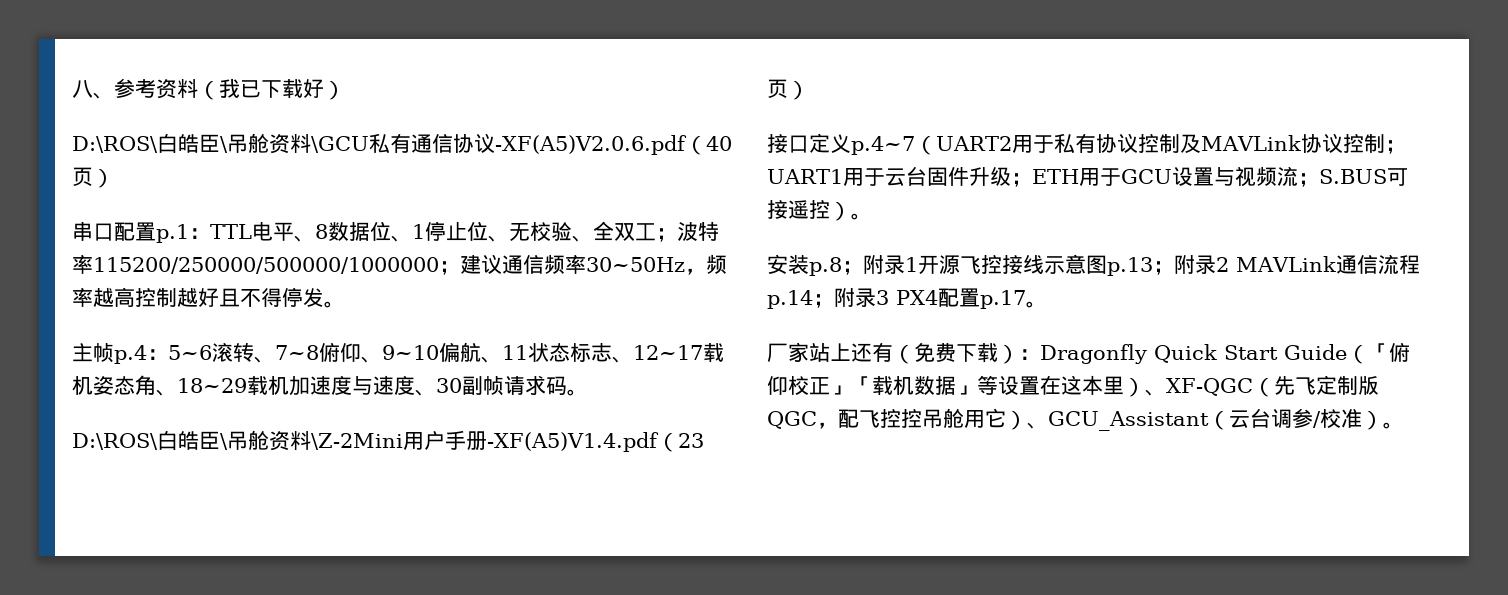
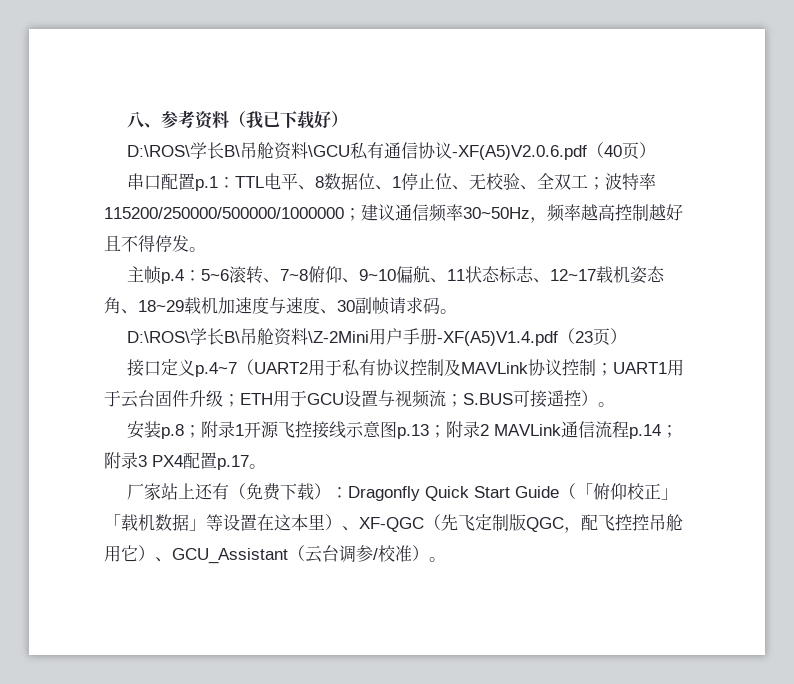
[157,133,228,153] 白皓臣\ -> [190,142,241,159] 学长B\
[157,430,228,450] 白皓臣\ -> [190,328,241,345] 学长B\

